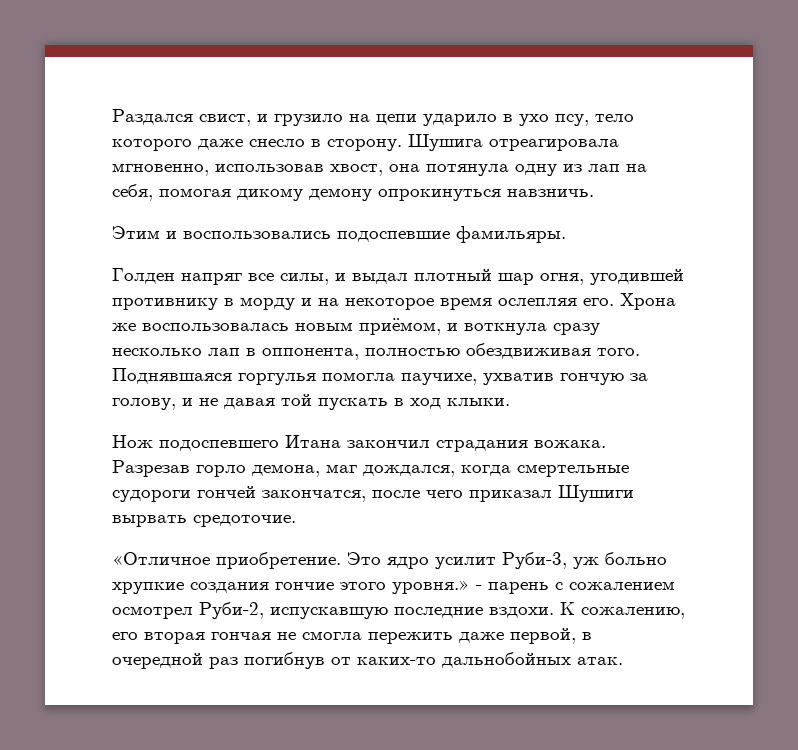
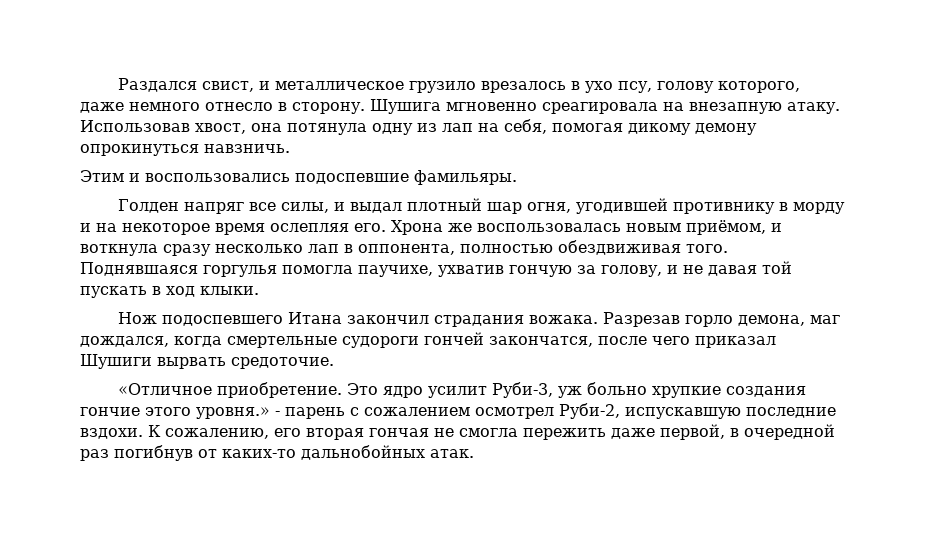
[274,114,634,126] [112,134,619,151] [112,163,324,176] грузило на цепи ударило в ухо псу, тело которого даже снесло в сторону. Шушига отреагировала мгновенно, использовав -> [275,81,801,93] [80,99,840,114] [80,120,190,132] металлическое грузило врезалось в ухо псу, голову которого, даже немного отнесло в сторону. Шушига мгновенно среагировала на внезапную атаку. Использовав

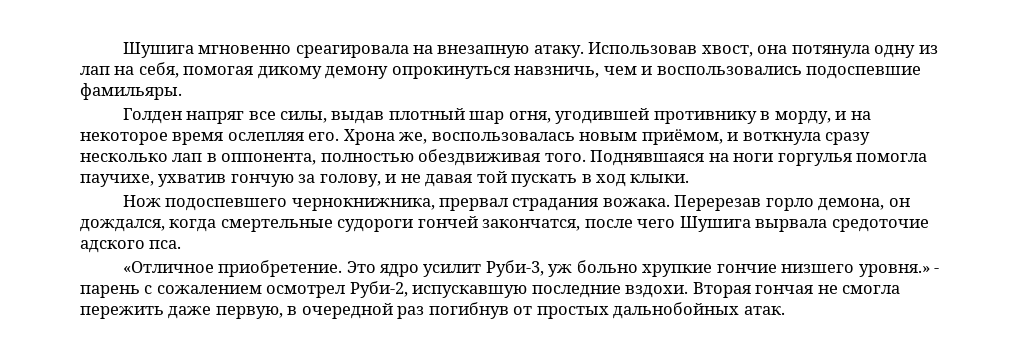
[118,78,801,93] [80,102,365,114] Раздался свист, и металлическое грузило врезалось в ухо псу, голову которого, даже немного отнесло в сторону. -> (122, 50) none
[204,144,290,153] [80,170,124,182] навзничь. // Этим -> [514,66,637,78] навзничь, чем
[334,202,403,213] и выдал -> [331,111,385,124] выдав
[793,202,846,214] морду -> [774,111,831,124] морду,
[448,223,472,232] же -> [399,132,428,144] же,
(198, 269) none -> [708,153,774,162] на ноги
[288,312,430,324] Итана закончил -> [291,198,508,211] чернокнижника, прервал
[603,312,681,327] Разрезав -> [674,195,762,211] Перерезав
[810,315,841,324] маг -> [888,198,910,207] он
[695,336,776,348] [80,354,334,369] приказал Шушиги вырвать средоточие. -> [679,216,929,232] [80,240,182,253] Шушига вырвала средоточие адского пса.
[726,386,807,397] [80,407,191,416] создания гончие этого -> [716,264,855,273] гончие низшего
[148,425,364,440] К сожалению, его вторая -> [692,282,751,298] Вторая
[660,424,725,440] первой, -> [215,306,283,319] первую,
[222,449,296,458] каких-то -> [536,306,609,319] простых

